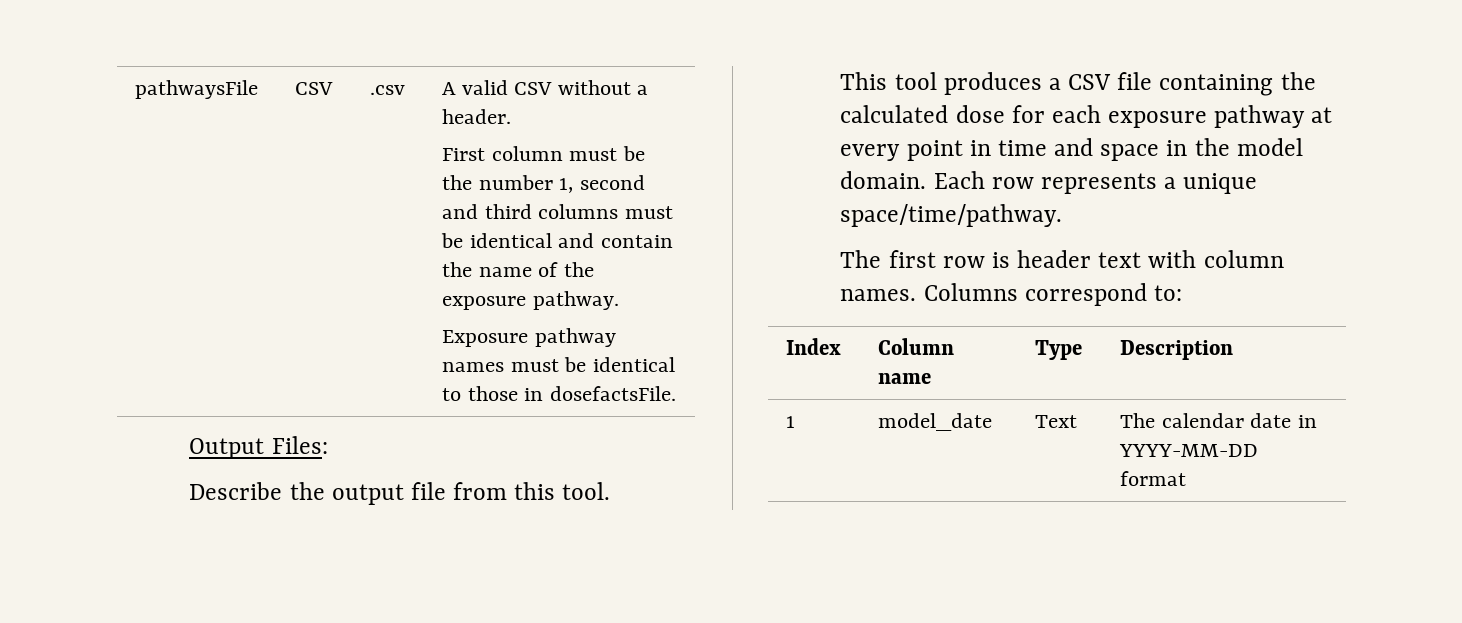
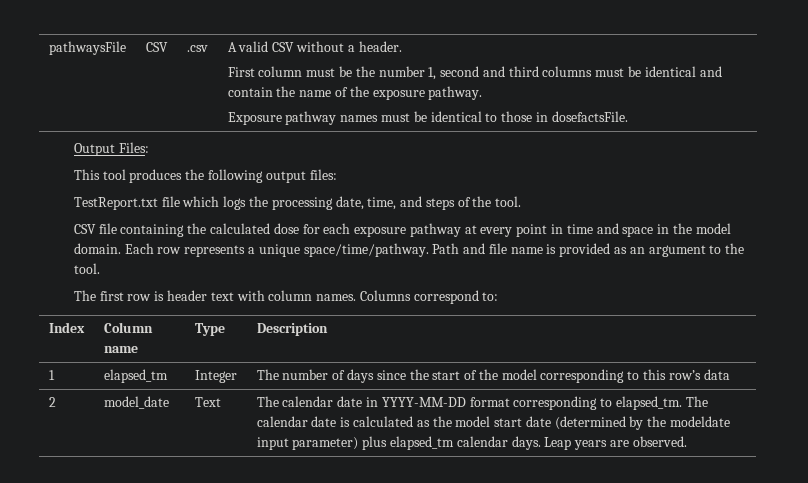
[189,482,611,505] [840,72,1061,95] Describe the output file from this tool. // This tool produces a -> [73,169,337,183] [73,196,522,210] This tool produces the following output files: // TestReport.txt file which logs the processing date, time, and steps of the tool. //
(1063, 215) none -> [432,243,745,257] [73,263,100,274] Path and file name is provided as an argument to the tool.
(796, 422) none -> [103,369,168,383] [194,370,237,383] [256,369,730,383] [48,397,56,407] | elapsed_tm | Integer | The number of days since the start of the model corresponding to this row’s data // 2
(1187, 478) none -> [513,396,708,410] [256,416,730,430] [256,436,687,450] corresponding to elapsed_tm. The calendar date is calculated as the model start date (determined by the modeldate input parameter) plus elapsed_tm calendar days. Leap years are observed.

